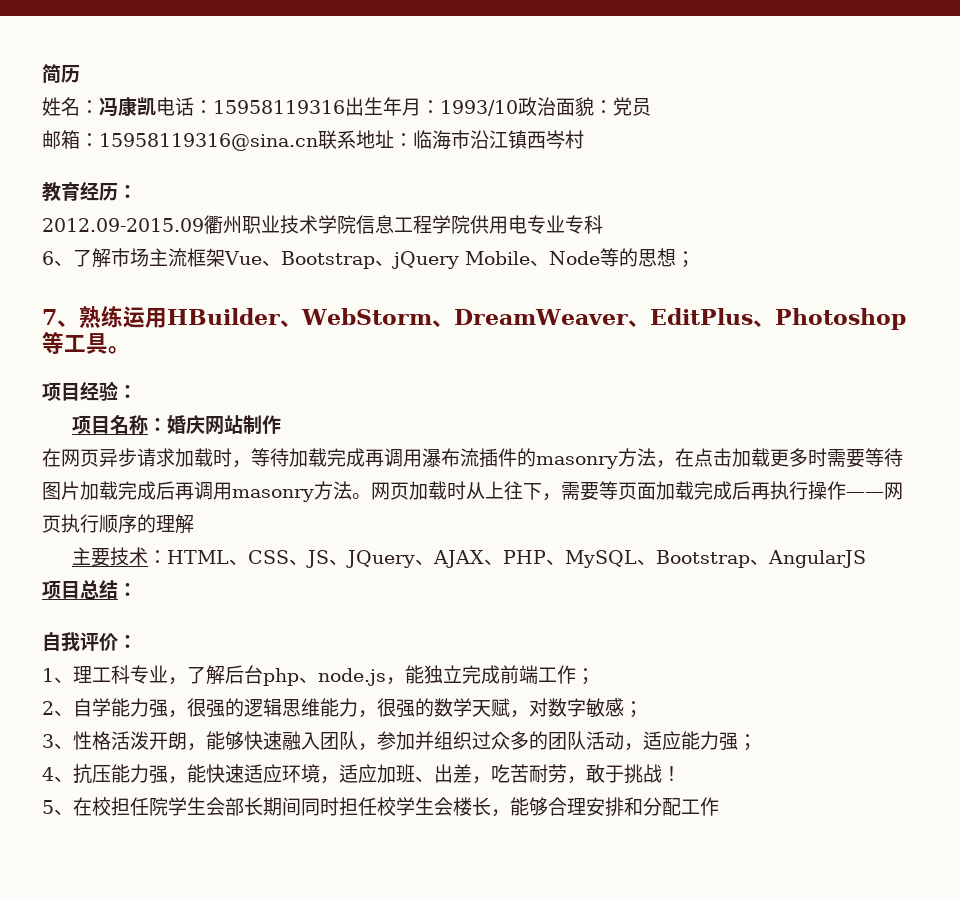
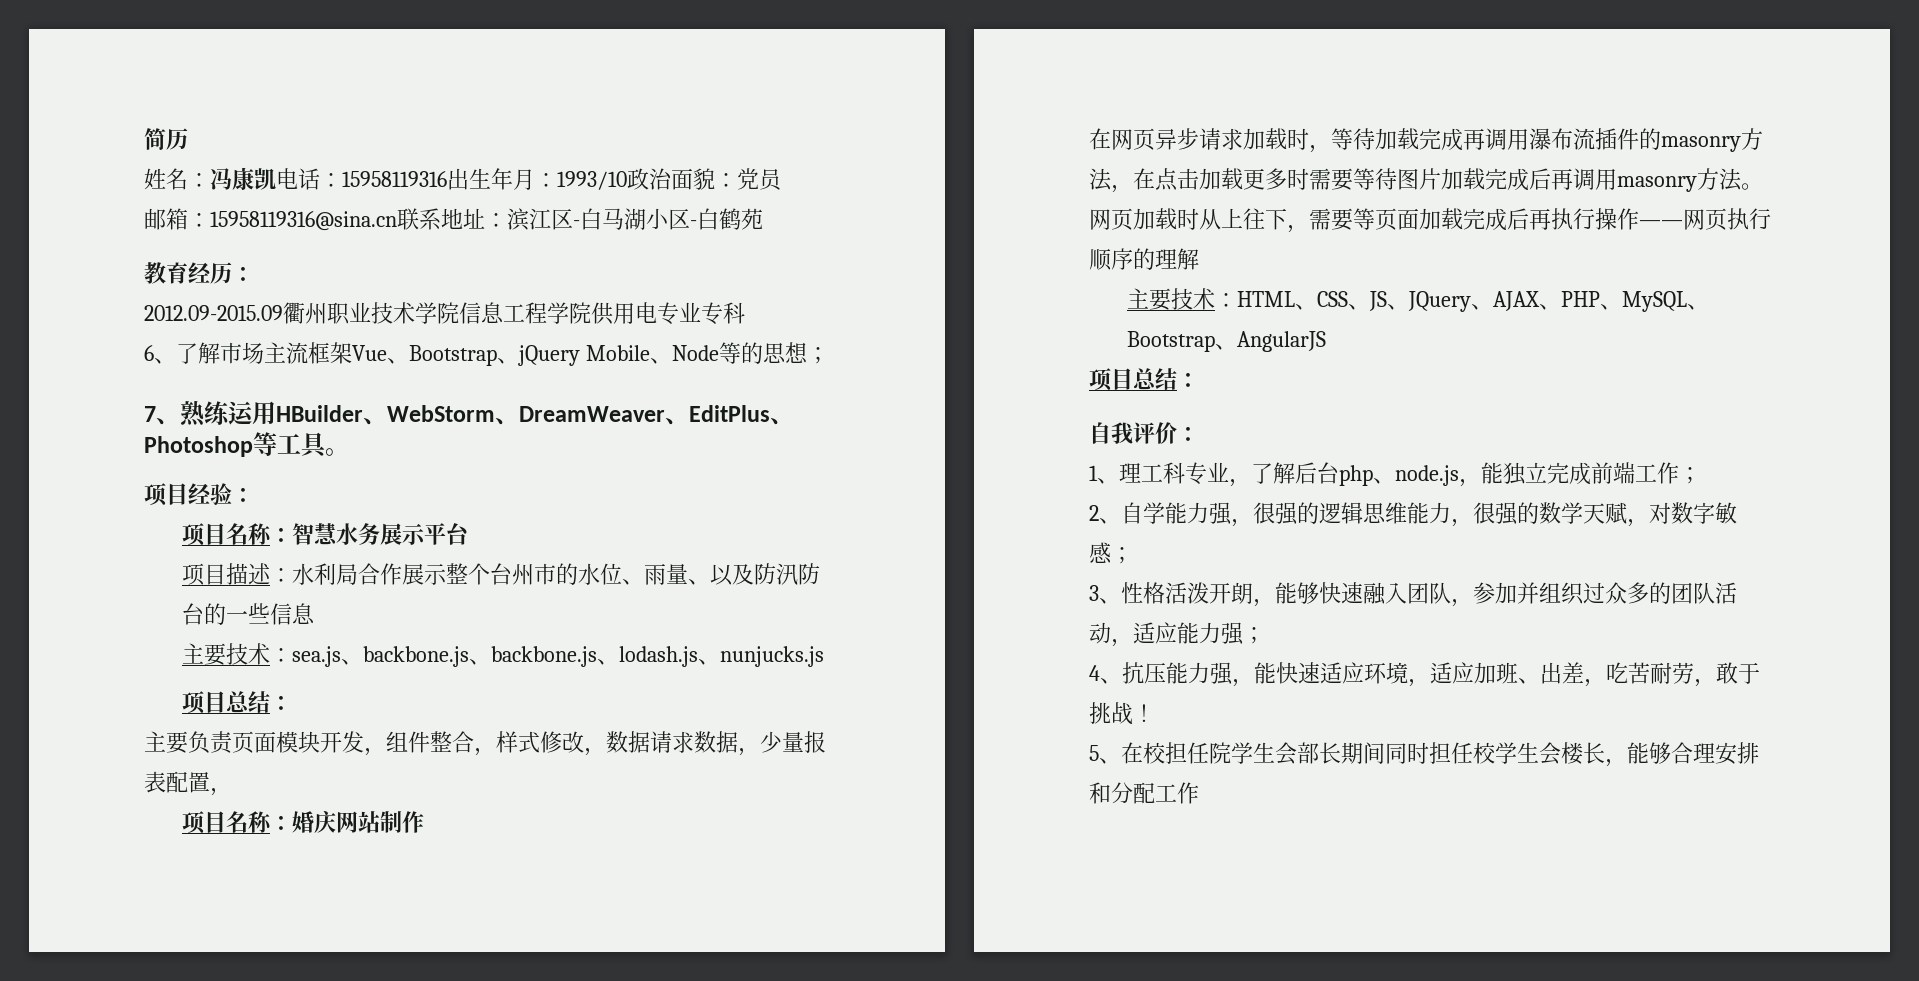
[413,130,584,150] 临海市沿江镇西岑村 -> [507,208,763,231] 滨江区-白马湖小区-白鹤苑
(137, 392) none -> [182,523,470,546] [182,563,821,586] [182,603,316,625] [182,643,825,667] [182,691,293,714] [144,731,826,756] [144,771,232,796] // 项目名称：智慧水务展示平台 // 项目描述：水利局合作展示整个台州市的水位、雨量、以及防汛防台的一些信息 // 主要技术：sea.js、backbone.js、backbone.js、lodash.js、nunjucks.js // 项目总结： // 主要负责页面模块开发，组件整合，样式修改，数据请求数据，少量报表配置，

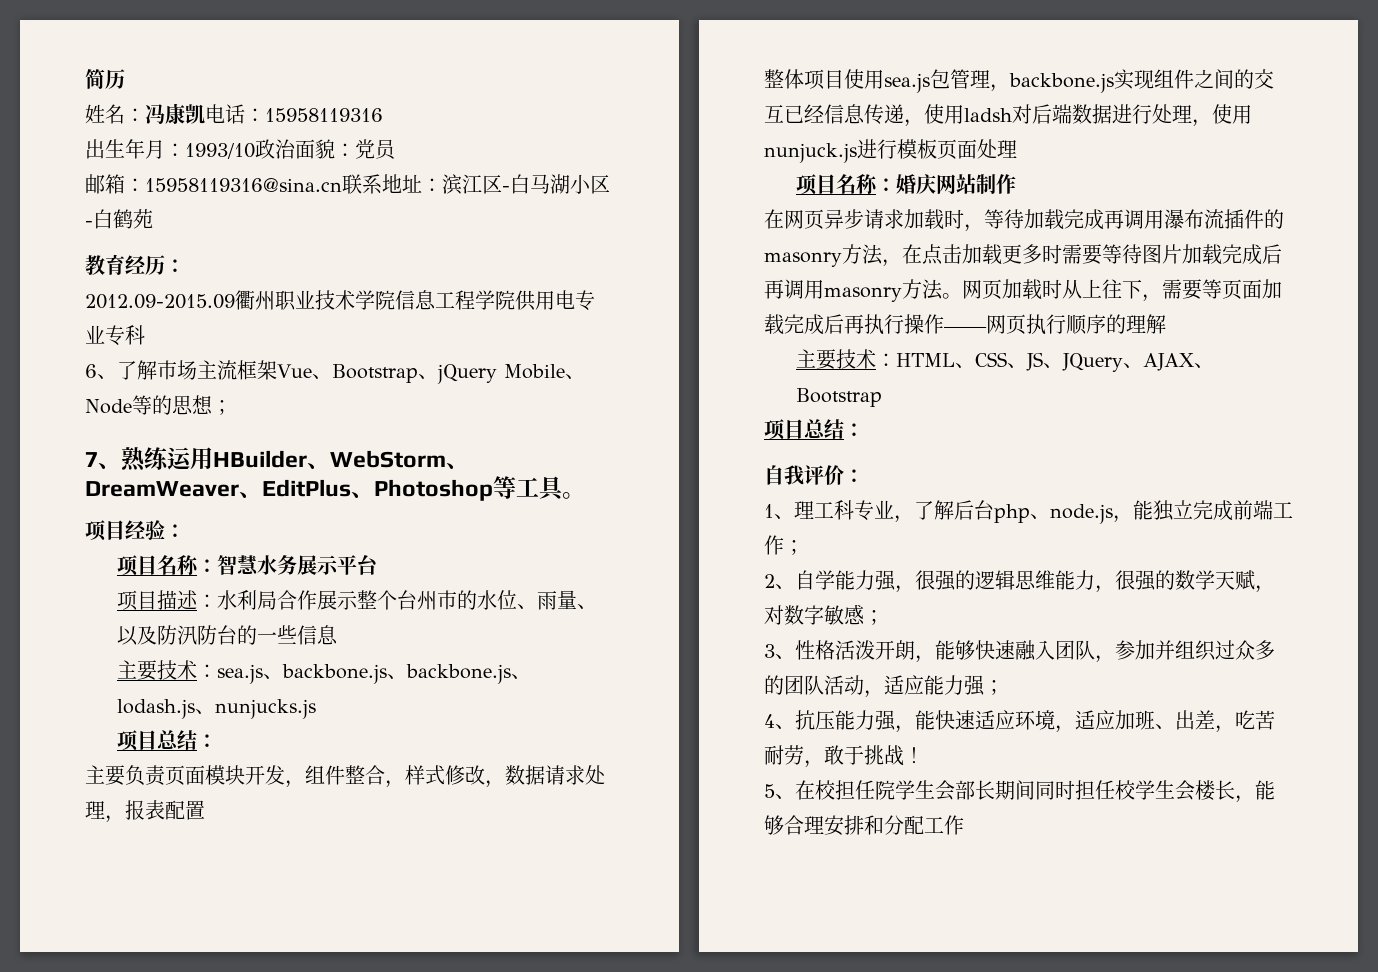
(447, 179) none -> (383, 115) //
[694,731,804,756] 数据，少量 -> [585,765,605,785] [85,801,125,823] 处理，
[210,788,232,796] ， -> [764,69,1274,93] [764,104,1252,127] [764,139,1017,163] // 整体项目使用sea.js包管理，backbone.js实现组件之间的交互已经信息传递，使用ladsh对后端数据进行处理，使用nunjuck.js进行模板页面处理
[1561,291,1710,312] [1127,331,1327,352] PHP、MySQL、Bootstrap、AngularJS -> [795,388,882,407] Bootstrap

